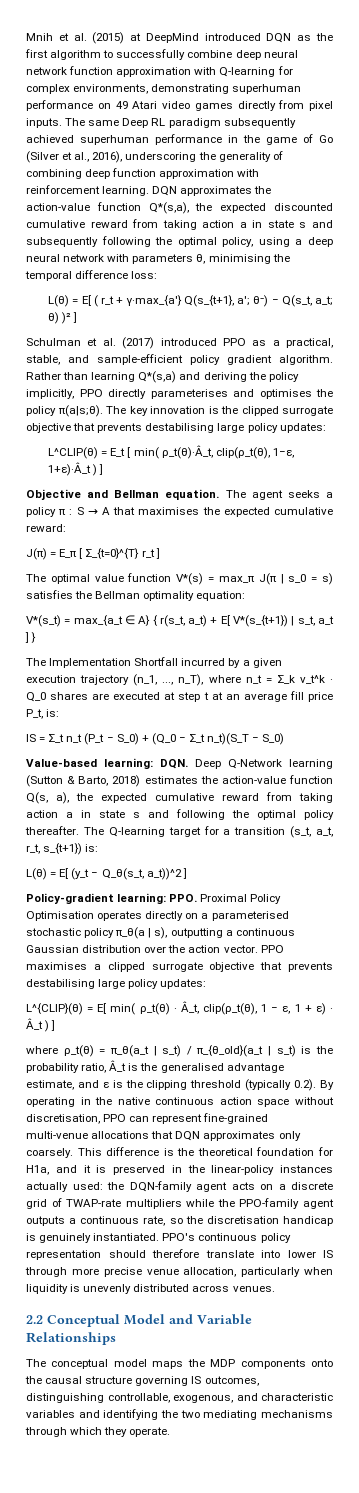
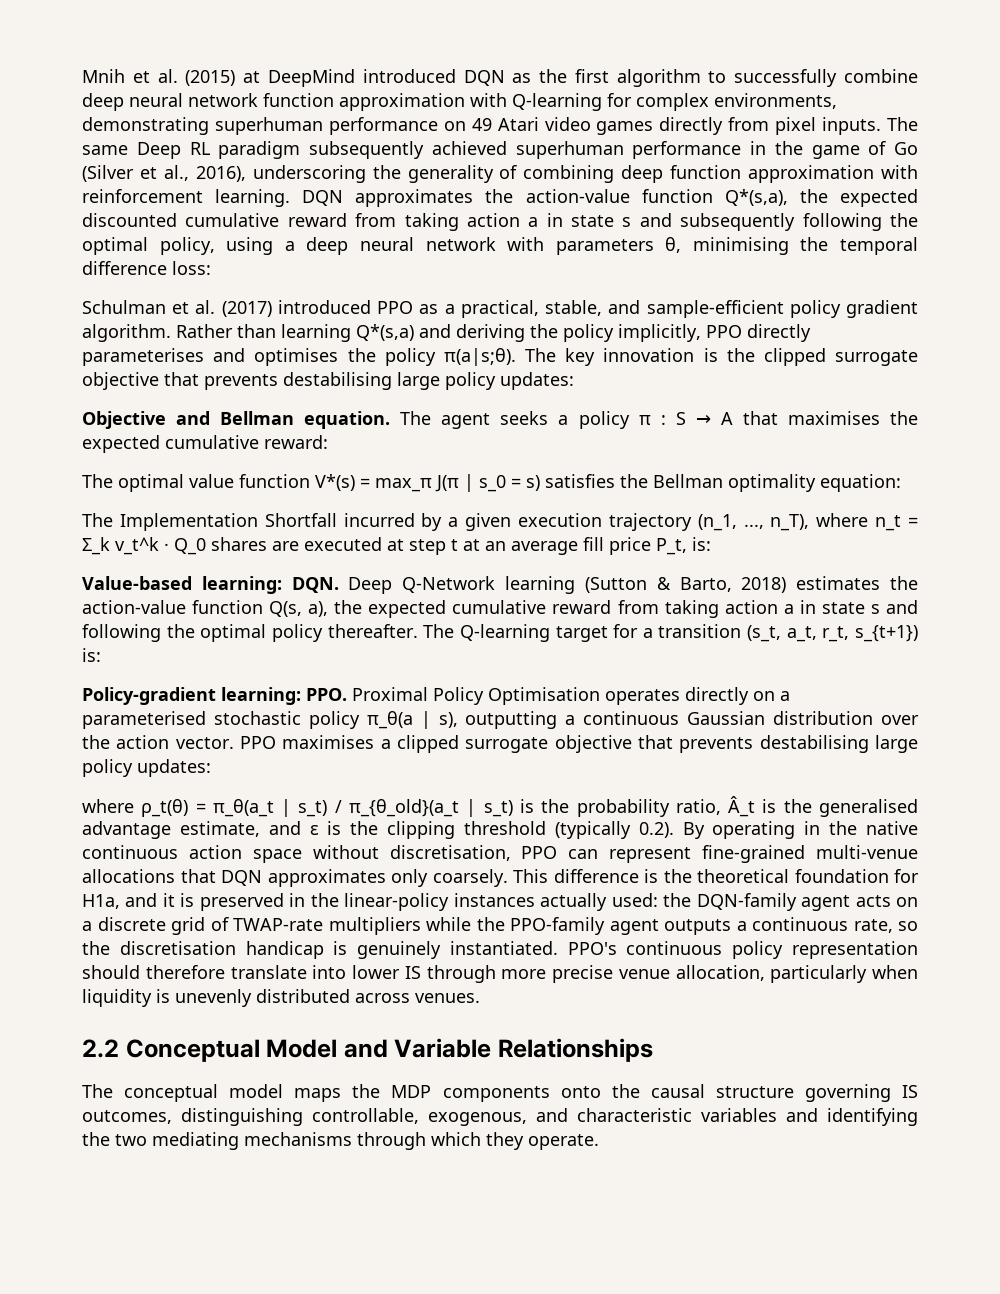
[48,295,333,307] [48,312,78,324] // L(θ) = E[ ( r_t + γ·max_{a'} Q(s_{t+1}, a'; θ⁻) − Q(s_t, a_t; θ) )² ] -> (211, 268) none
[48,445,294,459] [48,462,104,476] // L^CLIP(θ) = E_t [ min( ρ_t(θ)·Â_t, clip(ρ_t(θ), 1−ε, 1+ε)·Â_t ) ] -> (574, 381) none
[26,548,160,560] // J(π) = E_π [ Σ_{t=0}^{T} r_t ] -> (328, 442) none
[26,615,335,627] [25,632,37,643] // V*(s_t) = max_{a_t ∈ A} { r(s_t, a_t) + E[ V*(s_{t+1}) | s_t, a_t ] } -> (901, 483) none
[26,733,285,745] // IS = Σ_t n_t (P_t − S_0) + (Q_0 − Σ_t n_t)(S_T − S_0) -> (711, 544) none
[26,868,187,880] // L(θ) = E[ (y_t − Q_θ(s_t, a_t))^2 ] -> (101, 655) none
[26,1001,334,1015] [26,1018,56,1032] // L^{CLIP}(θ) = E[ min( ρ_t(θ) · Â_t, clip(ρ_t(θ), 1 − ε, 1 + ε) · Â_t ) ] -> (211, 768) none

